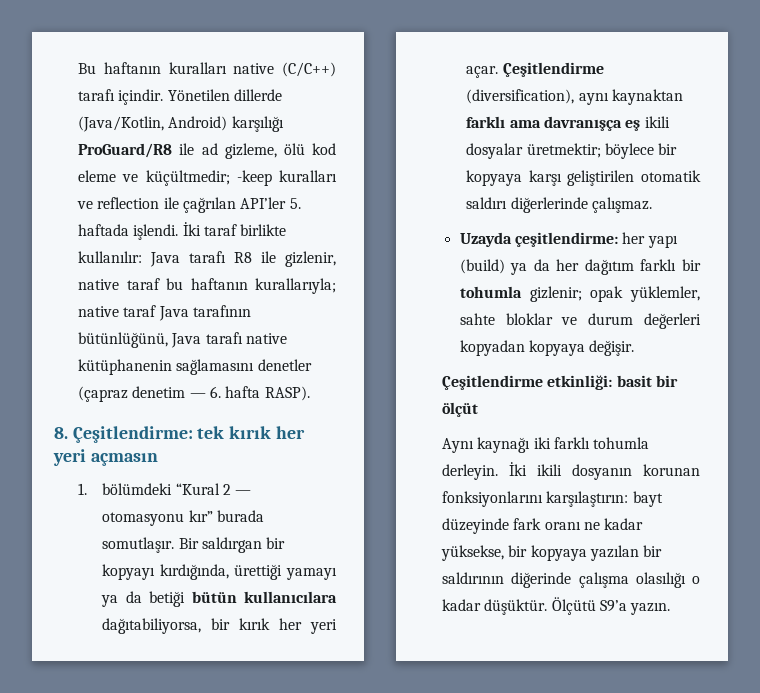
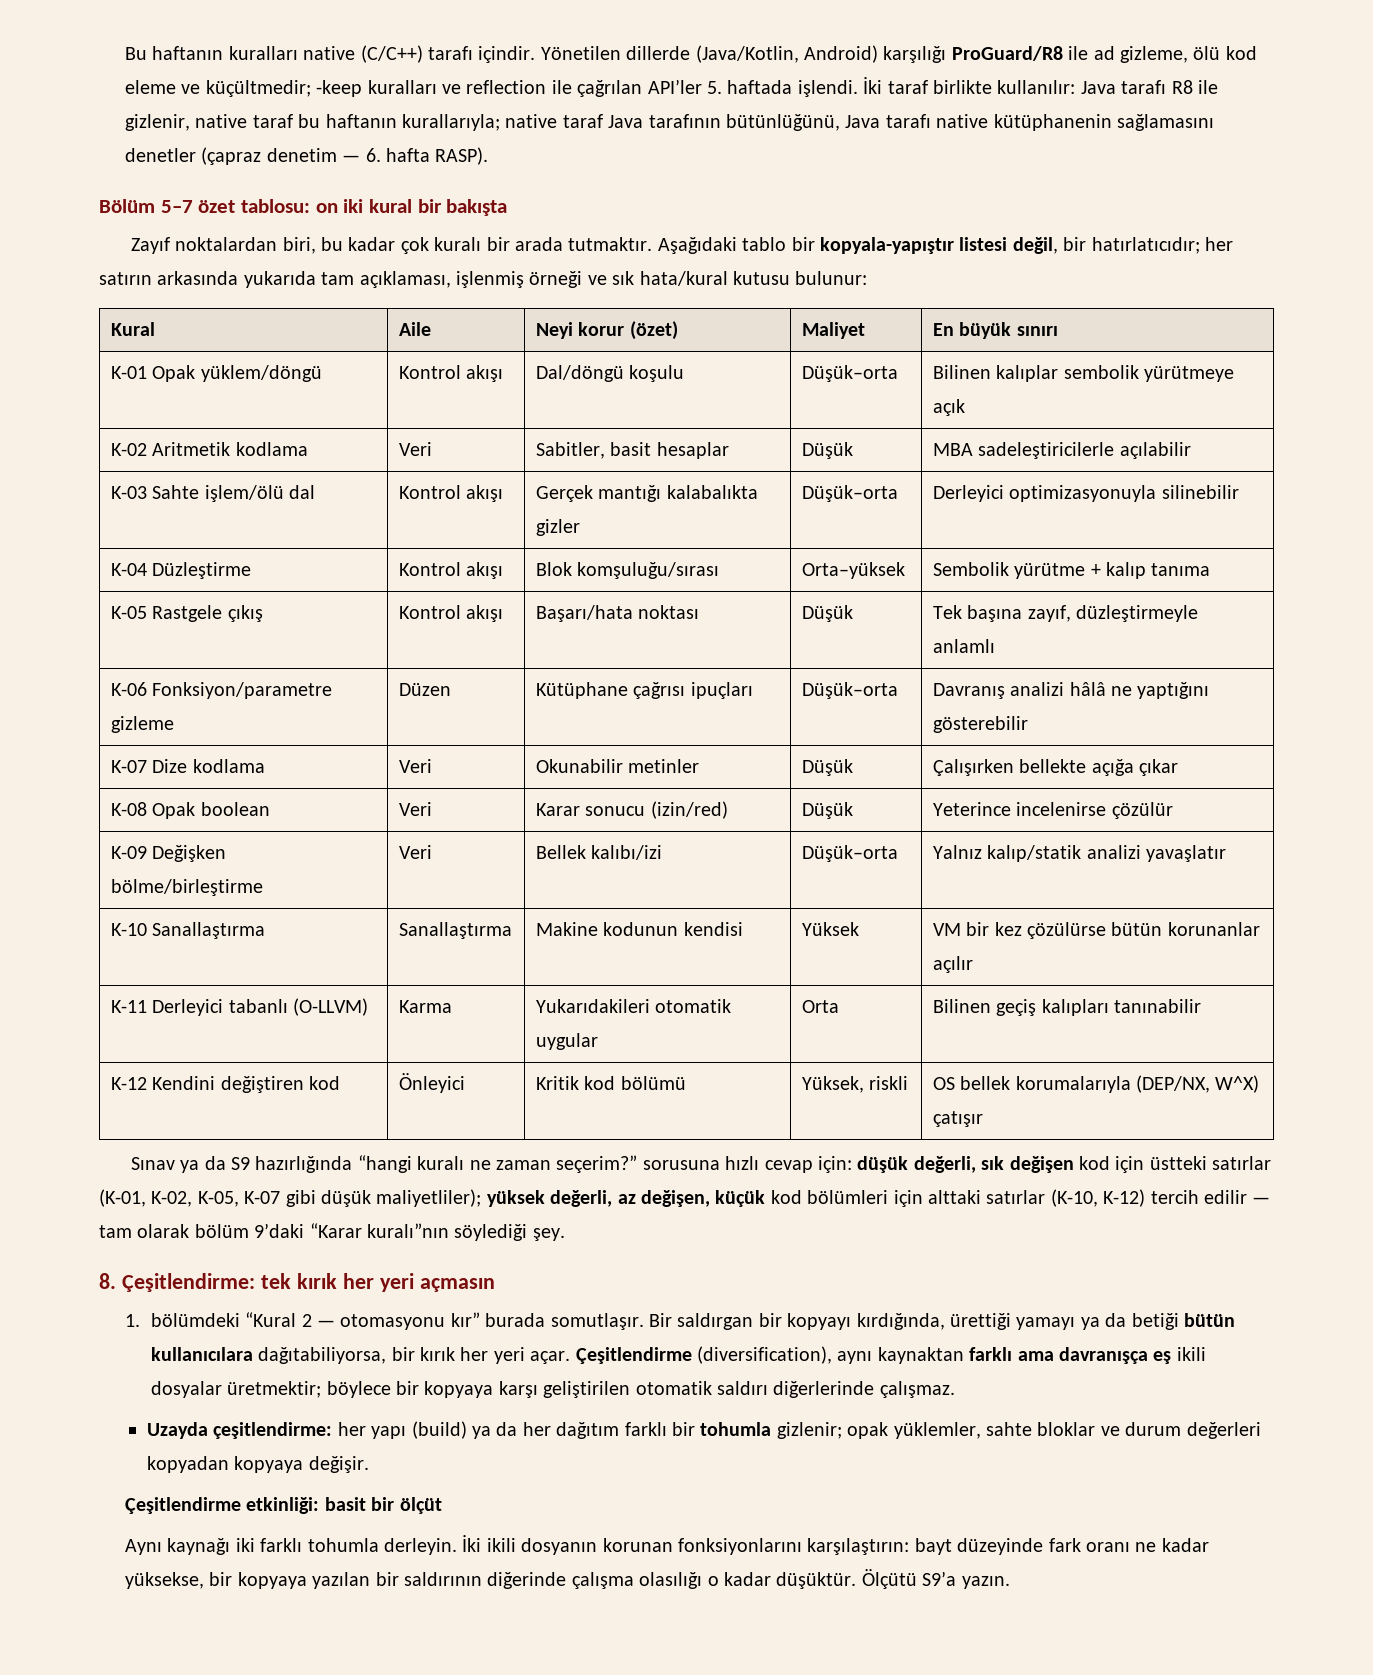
(310, 393) none -> [99,199,508,216] [130,237,1234,254] [99,271,868,288] [110,322,155,336] [398,322,431,336] [535,321,678,340] [801,322,865,339] [932,322,1058,339] [110,365,322,382] [398,365,504,382] [535,365,685,382] [801,365,898,382] [932,365,1234,382] [932,399,965,416] [110,442,308,456] [398,442,432,456] [535,442,729,459] [801,442,853,459] [932,442,1191,459] [110,485,315,502] [398,485,504,502] [535,485,758,502] [535,519,580,536] [801,485,898,502] [932,485,1239,502] [110,562,252,579] [398,562,504,579] [535,562,720,579] [801,562,905,579] [932,562,1211,579] [110,605,263,622] [398,605,504,622] [535,605,700,622] [801,605,853,622] [932,605,1198,622] [932,639,995,653] [110,682,333,699] [110,716,174,733] [398,683,451,696] [535,682,753,699] [801,682,898,699] [932,682,1210,699] [932,716,1028,733] [110,759,265,773] [398,759,432,773] [535,759,700,773] [801,759,853,776] [932,759,1178,776] [110,802,270,819] [398,802,432,816] [535,801,728,819] [801,802,853,819] [932,802,1173,819] [110,845,227,862] [110,879,263,896] [398,845,432,859] [535,845,663,860] [801,845,898,862] [932,845,1226,862] [110,922,266,939] [398,922,512,939] [535,922,743,936] [801,922,859,936] [932,922,1260,939] [932,956,973,973] [110,998,368,1016] [398,1000,452,1013] [535,999,732,1013] [535,1033,598,1050] [801,1000,839,1013] [932,999,1201,1016] [110,1076,340,1093] [398,1073,465,1093] [535,1076,686,1090] [801,1076,909,1093] [932,1075,1260,1093] [932,1111,983,1127] [130,1155,1272,1173] [99,1189,1271,1207] [99,1223,565,1241] // Bölüm 5–7 özet tablosu: on iki kural bir bakışta // Zayıf noktalardan biri, bu kadar çok kuralı bir arada tutmaktır. Aşağıdaki tablo bir kopyala-yapıştır listesi değil, bir hatırlatıcıdır; her satırın arkasında yukarıda tam açıklaması, işlenmiş örneği ve sık hata/kural kutusu bulunur: // Kural | Aile | Neyi korur (özet) | Maliyet | En büyük sınırı // K-01 Opak yüklem/döngü | Kontrol akışı | Dal/döngü koşulu | Düşük–orta | Bilinen kalıplar sembolik yürütmeye açık // K-02 Aritmetik kodlama | Veri | Sabitler, basit hesaplar | Düşük | MBA sadeleştiricilerle açılabilir // K-03 Sahte işlem/ölü dal | Kontrol akışı | Gerçek mantığı kalabalıkta gizler | Düşük–orta | Derleyici optimizasyonuyla silinebilir // K-04 Düzleştirme | Kontrol akışı | Blok komşuluğu/sırası | Orta–yüksek | Sembolik yürütme + kalıp tanıma // K-05 Rastgele çıkış | Kontrol akışı | Başarı/hata noktası | Düşük | Tek başına zayıf, düzleştirmeyle anlamlı // K-06 Fonksiyon/parametre gizleme | Düzen | Kütüphane çağrısı ipuçları | Düşük–orta | Davranış analizi hâlâ ne yaptığını gösterebilir // K-07 Dize kodlama | Veri | Okunabilir metinler | Düşük | Çalışırken bellekte açığa çıkar // K-08 Opak boolean | Veri | Karar sonucu (izin/red) | Düşük | Yeterince incelenirse çözülür // K-09 Değişken bölme/birleştirme | Veri | Bellek kalıbı/izi | Düşük–orta | Yalnız kalıp/statik analizi yavaşlatır // K-10 Sanallaştırma | Sanallaştırma | Makine kodunun kendisi | Yüksek | VM bir kez çözülürse bütün korunanlar açılır // K-11 Derleyici tabanlı (O-LLVM) | Karma | Yukarıdakileri otomatik uygular | Orta | Bilinen geçiş kalıpları tanınabilir // K-12 Kendini değiştiren kod | Önleyici | Kritik kod bölümü | Yüksek, riskli | OS bellek korumalarıyla (DEP/NX, W^X) çatışır // Sınav ya da S9 hazırlığında “hangi kuralı ne zaman seçerim?” sorusuna hızlı cevap için: düşük değerli, sık değişen kod için üstteki satırlar (K-01, K-02, K-05, K-07 gibi düşük maliyetliler); yüksek değerli, az değişen, küçük kod bölümleri için alttaki satırlar (K-10, K-12) tercih edilir — tam olarak bölüm 9’daki “Karar kuralı”nın söylediği şey.

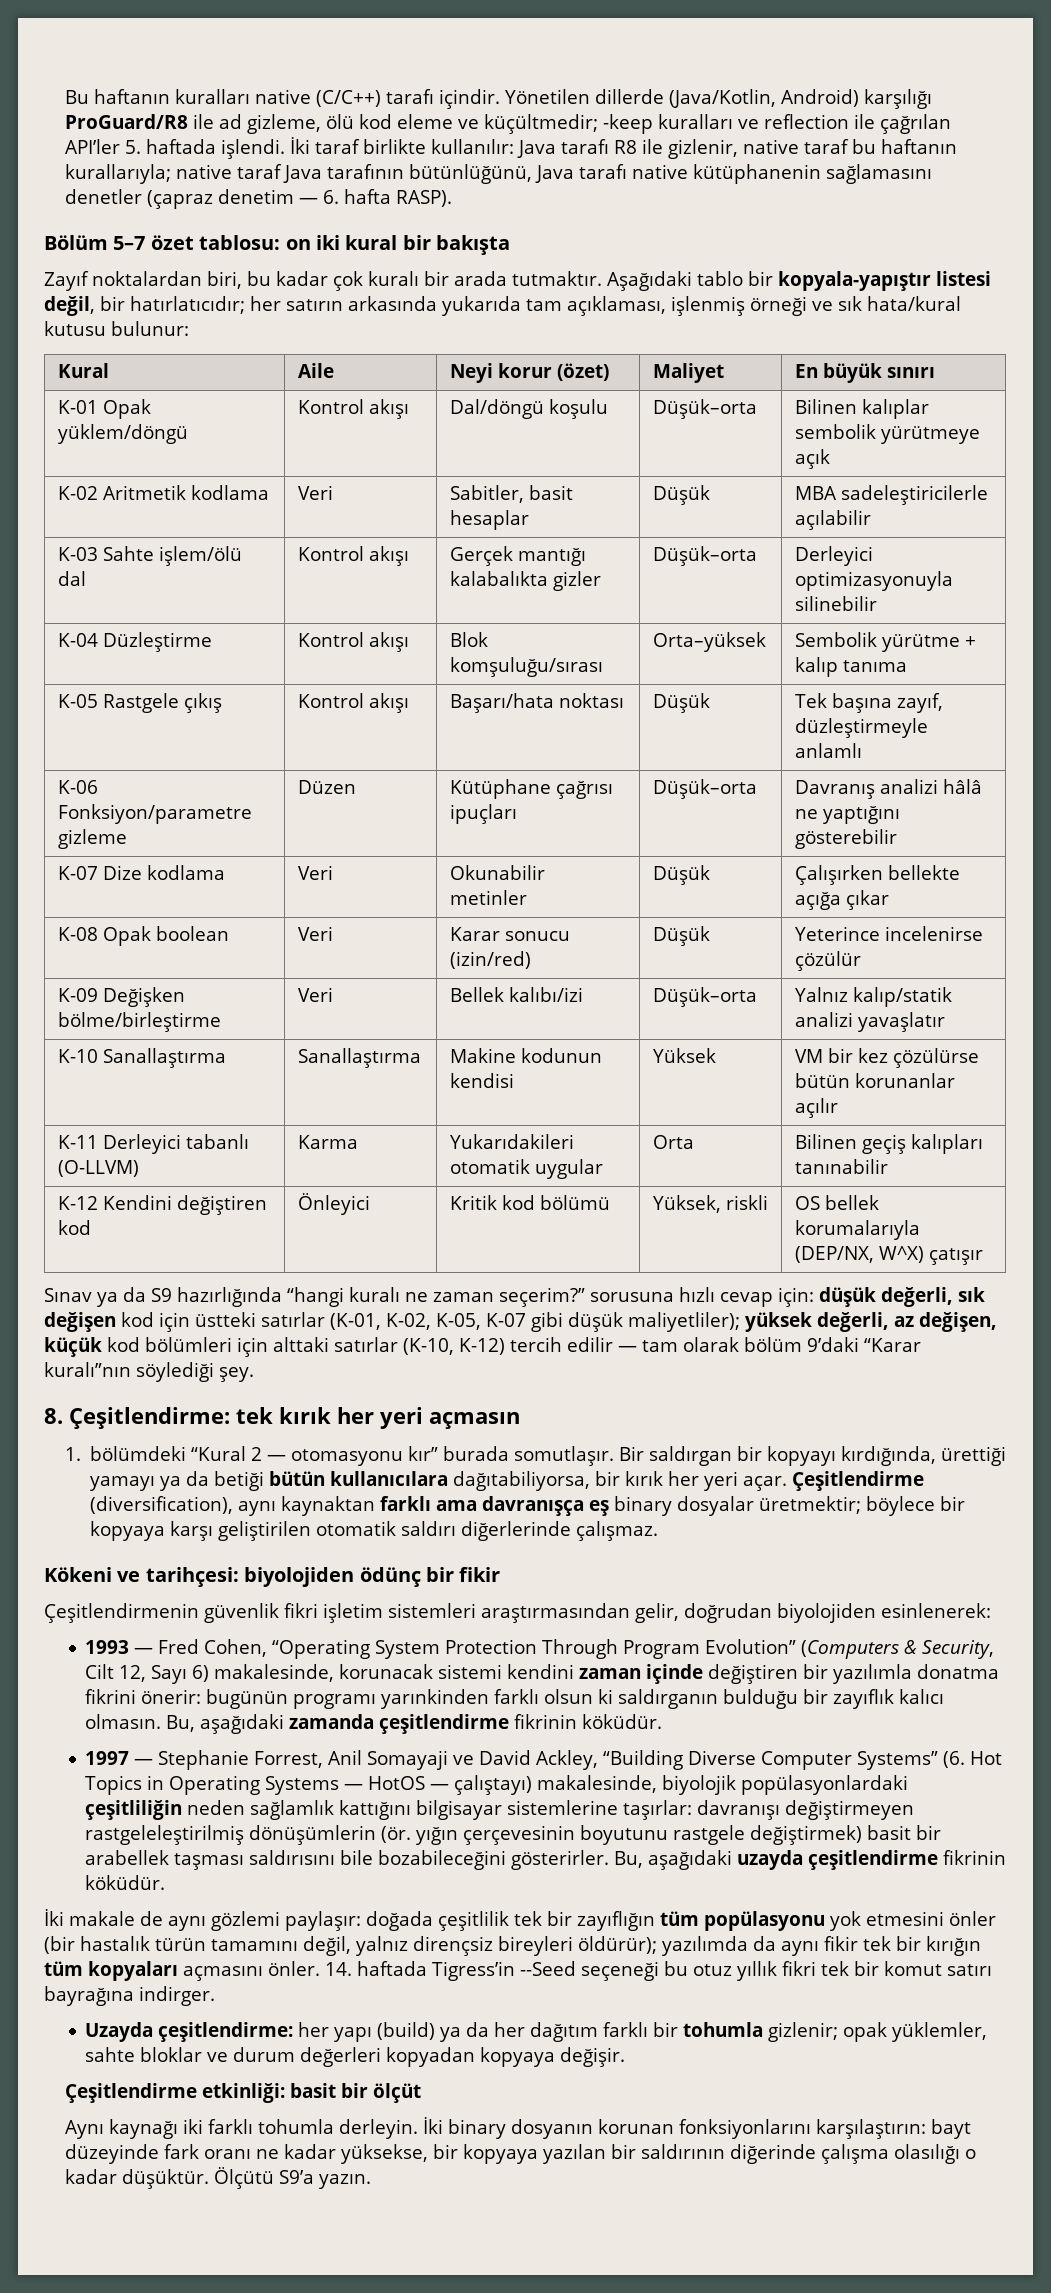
[1176,1347,1206,1361] ikili -> [614,1496,673,1516] binary
(955, 1389) none -> [44,1567,501,1587] [44,1603,991,1623] [85,1639,995,1659] [85,1664,1000,1684] [85,1689,945,1709] [85,1714,663,1734] [85,1750,1003,1770] [85,1775,909,1795] [85,1800,915,1820] [85,1825,942,1845] [85,1850,1007,1870] [85,1875,166,1890] [44,1909,996,1931] [44,1936,981,1956] [44,1961,992,1981] [44,1986,215,2006] // Kökeni ve tarihçesi: biyolojiden ödünç bir fikir // Çeşitlendirmenin güvenlik fikri işletim sistemleri araştırmasından gelir, doğrudan biyolojiden esinlenerek: // 1993 — Fred Cohen, “Operating System Protection Through Program Evolution” (Computers & Security, Cilt 12, Sayı 6) makalesinde, korunacak sistemi kendini zaman içinde değiştiren bir yazılımla donatma fikrini önerir: bugünün programı yarınkinden farklı olsun ki saldırganın bulduğu bir zayıflık kalıcı olmasın. Bu, aşağıdaki zamanda çeşitlendirme fikrinin köküdür. // 1997 — Stephanie Forrest, Anil Somayaji ve David Ackley, “Building Diverse Computer Systems” (6. Hot Topics in Operating Systems — HotOS — çalıştayı) makalesinde, biyolojik popülasyonlardaki çeşitliliğin neden sağlamlık kattığını bilgisayar sistemlerine taşırlar: davranışı değiştirmeyen rastgeleleştirilmiş dönüşümlerin (ör. yığın çerçevesinin boyutunu rastgele değiştirmek) basit bir arabellek taşması saldırısını bile bozabileceğini gösterirler. Bu, aşağıdaki uzayda çeşitlendirme fikrinin köküdür. // İki makale de aynı gözlemi paylaşır: doğada çeşitlilik tek bir zayıflığın tüm popülasyonu yok etmesini önler (bir hastalık türün tamamını değil, yalnız dirençsiz bireyleri öldürür); yazılımda da aynı fikir tek bir kırığın tüm kopyaları açmasını önler. 14. haftada Tigress’in --Seed seçeneği bu otuz yıllık fikri tek bir komut satırı bayrağına indirger.
[486,1538,516,1552] ikili -> [447,2119,506,2139] binary

